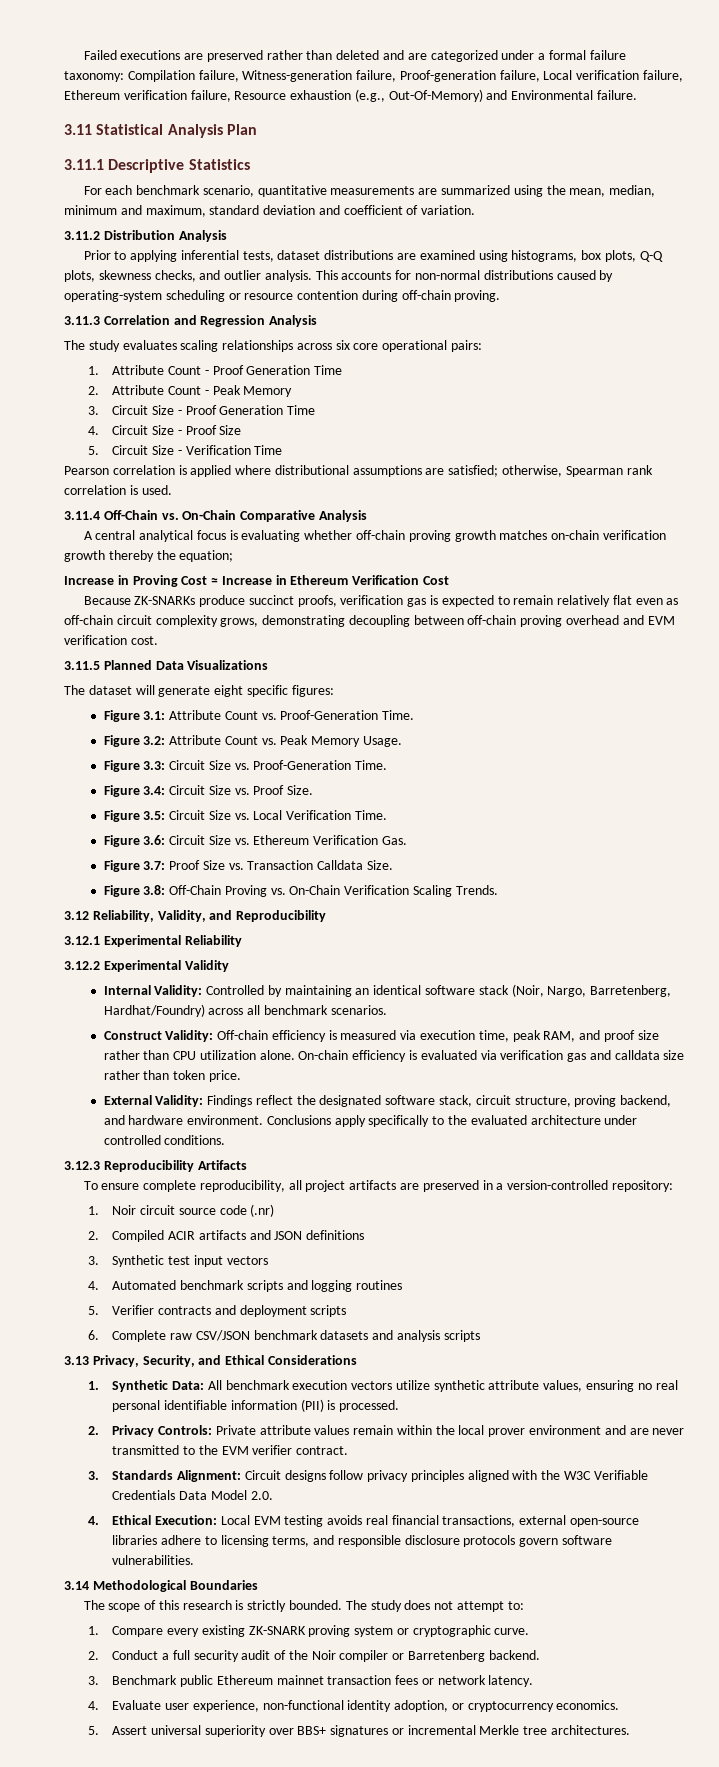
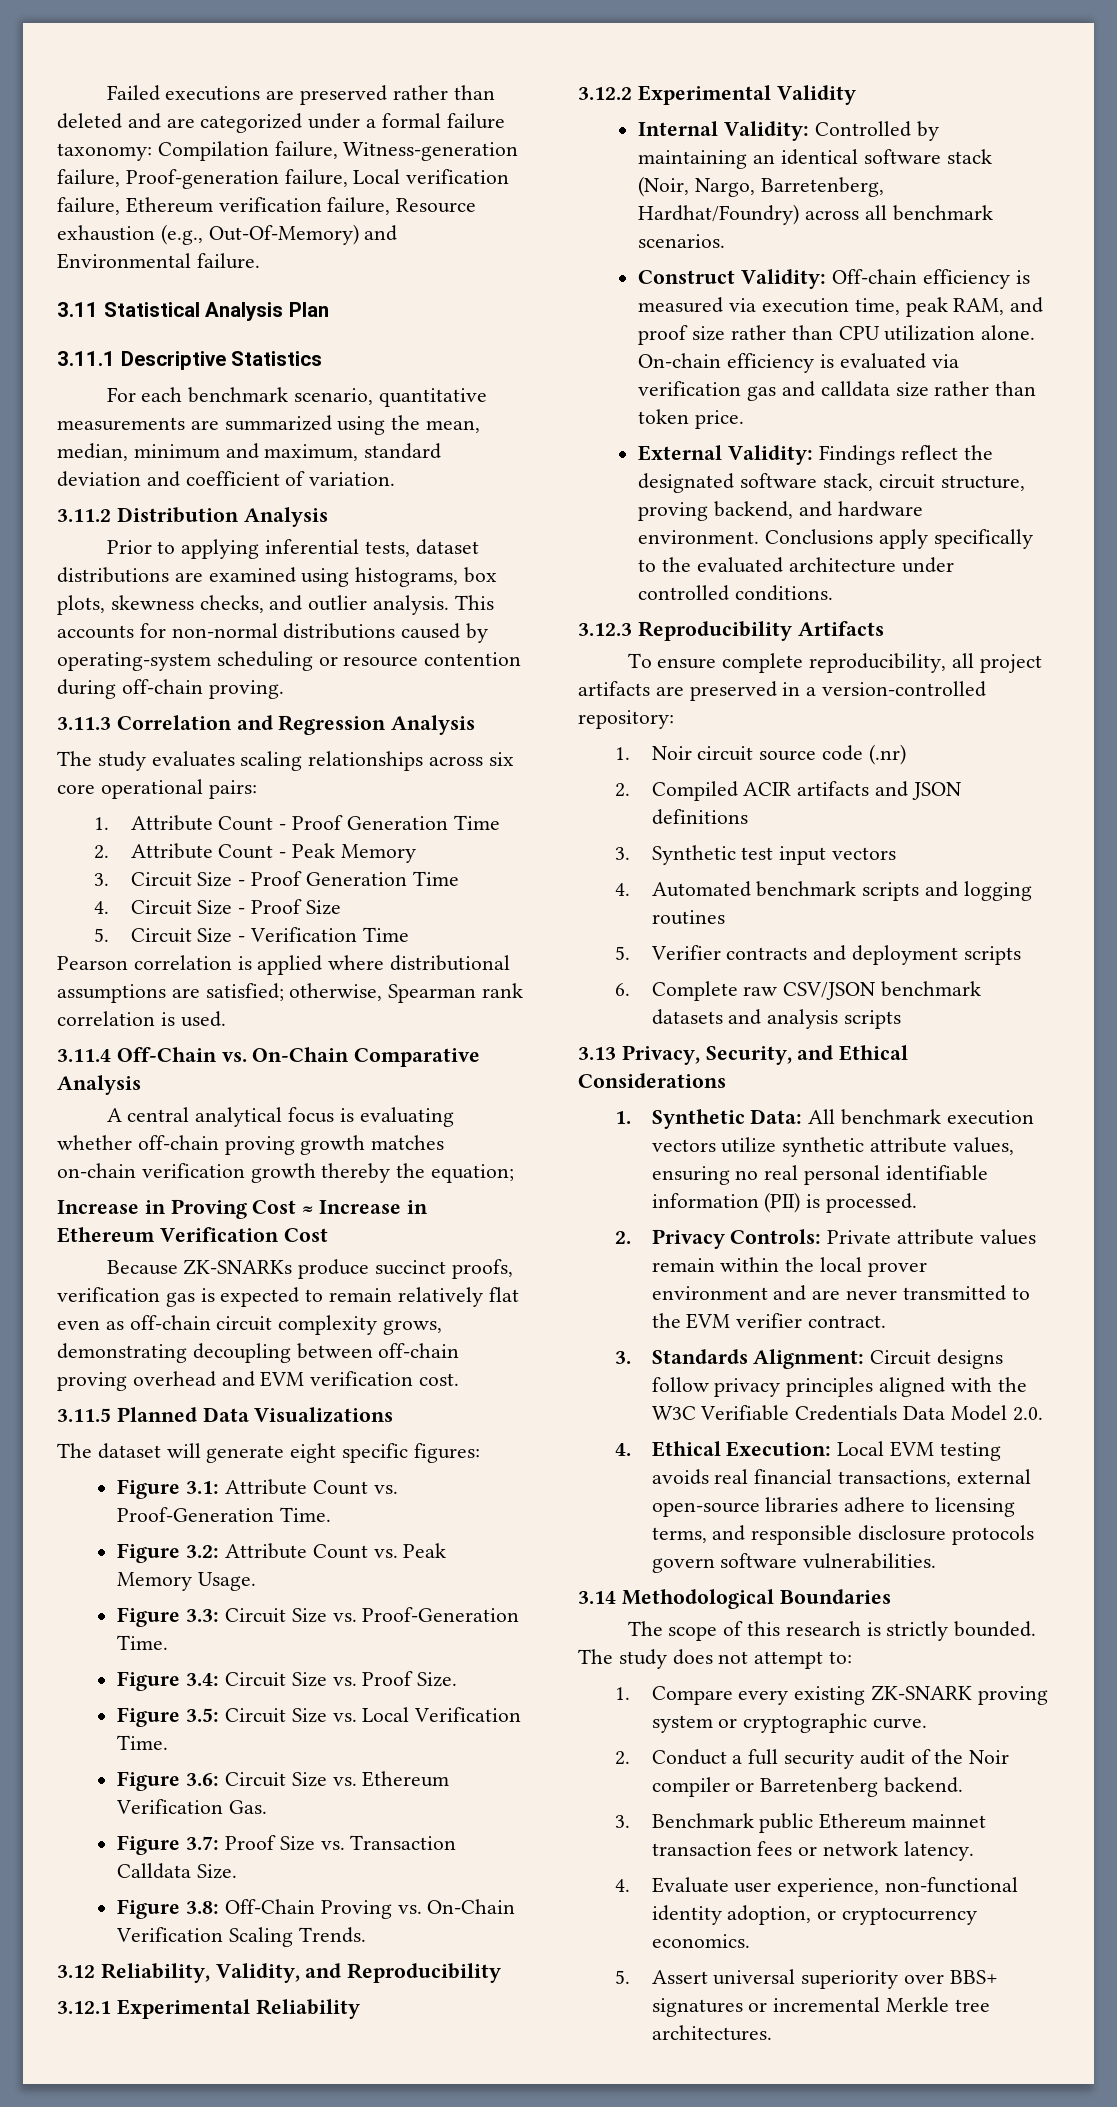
[639,251,663,262] [64,270,95,282] Q-Q plots, -> (105, 605) none

